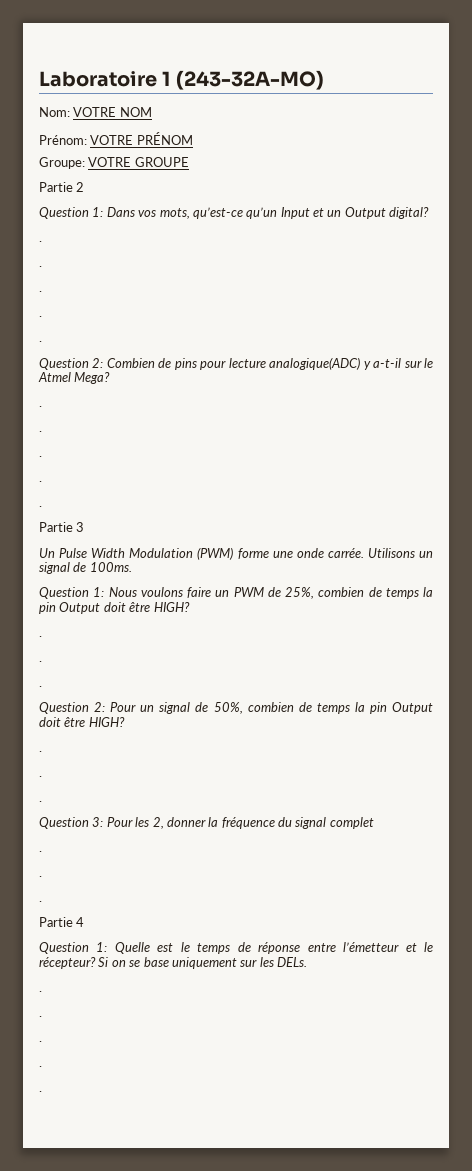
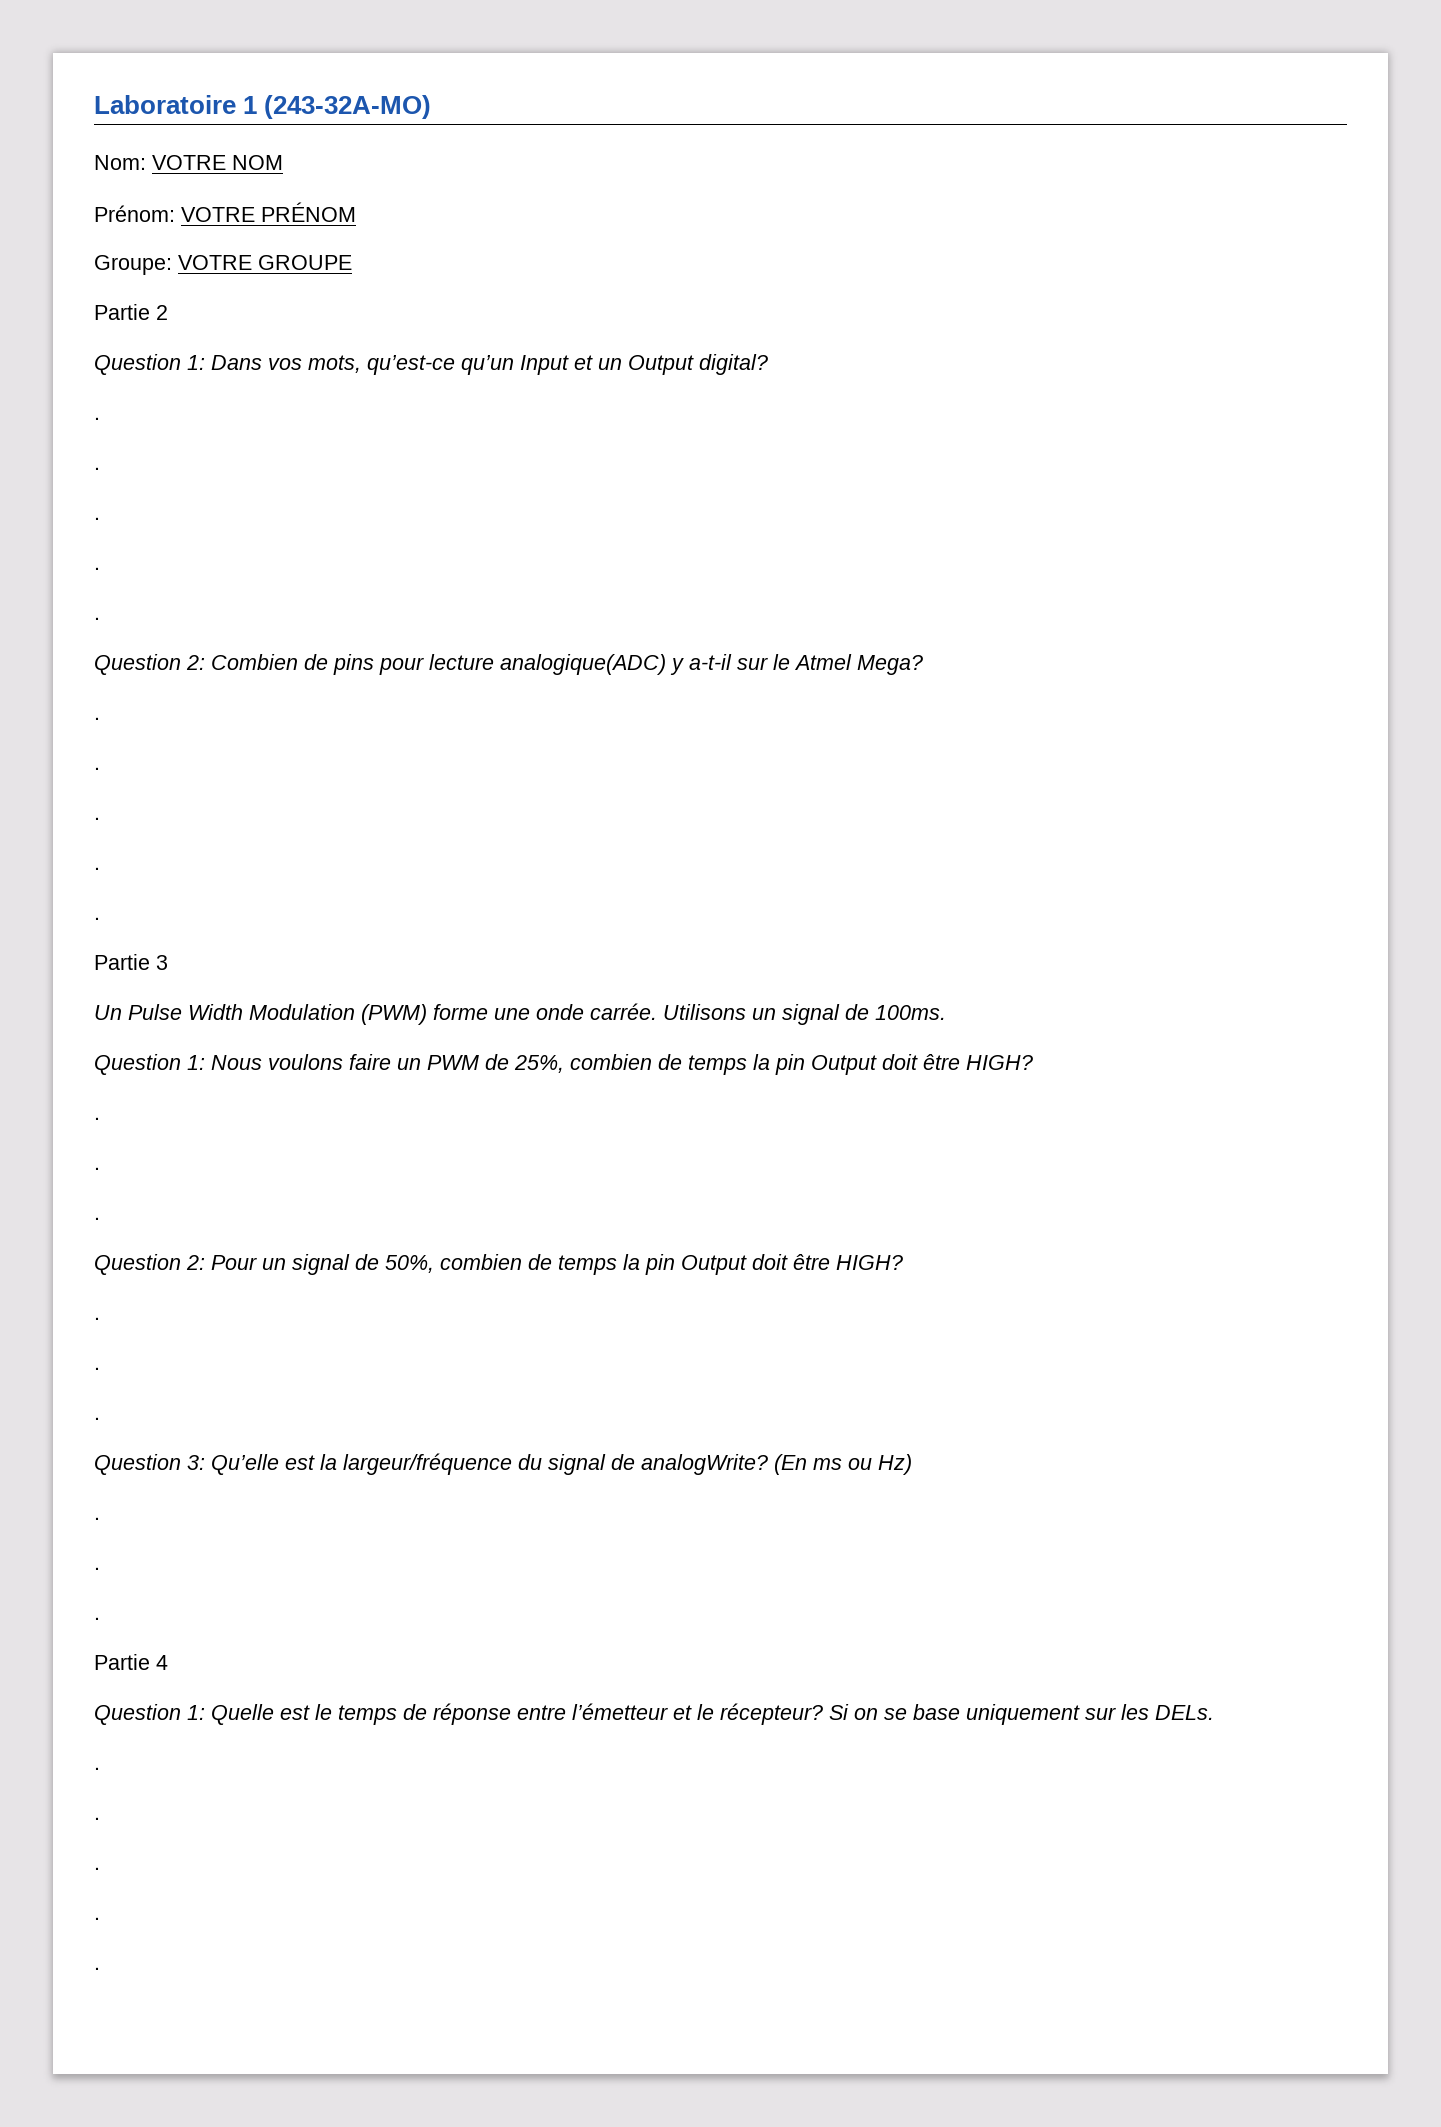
[106,817,374,829] Pour les 2, donner la fréquence du signal complet -> [211,1453,912,1475] Qu’elle est la largeur/fréquence du signal de analogWrite? (En ms ou Hz)

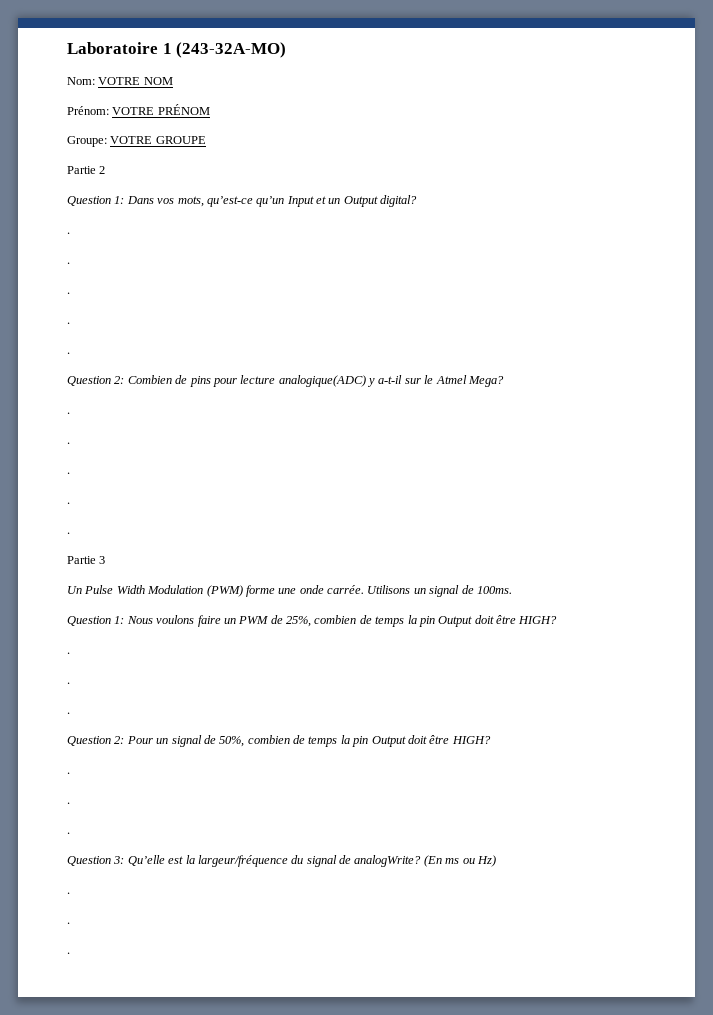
[94,1654,168,1670] [94,1703,1214,1725] [94,1767,100,1770] [94,1817,100,1820] [94,1867,100,1870] [94,1917,100,1920] [94,1967,100,1970] // Partie 4 // Question 1: Quelle est le temps de réponse entre l’émetteur et le récepteur? Si on se base uniquement sur les DELs. // . // . // . // . // . -> (70, 953) none

